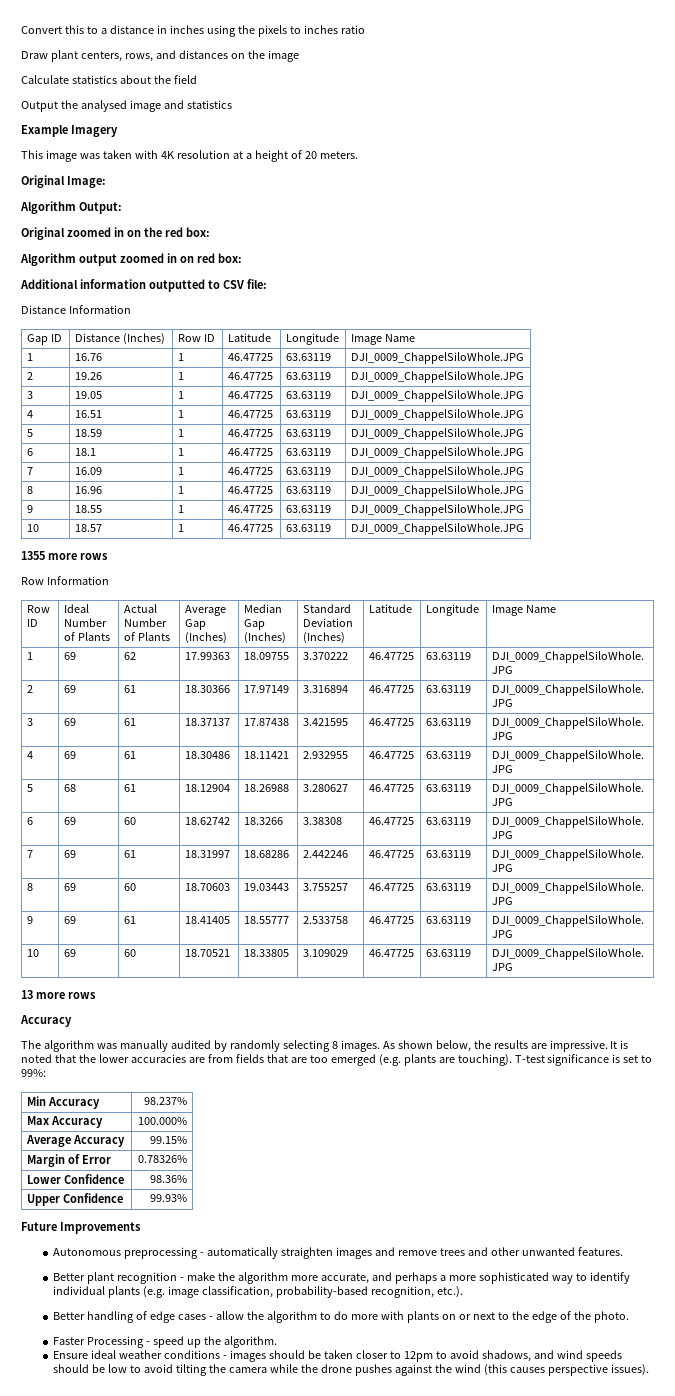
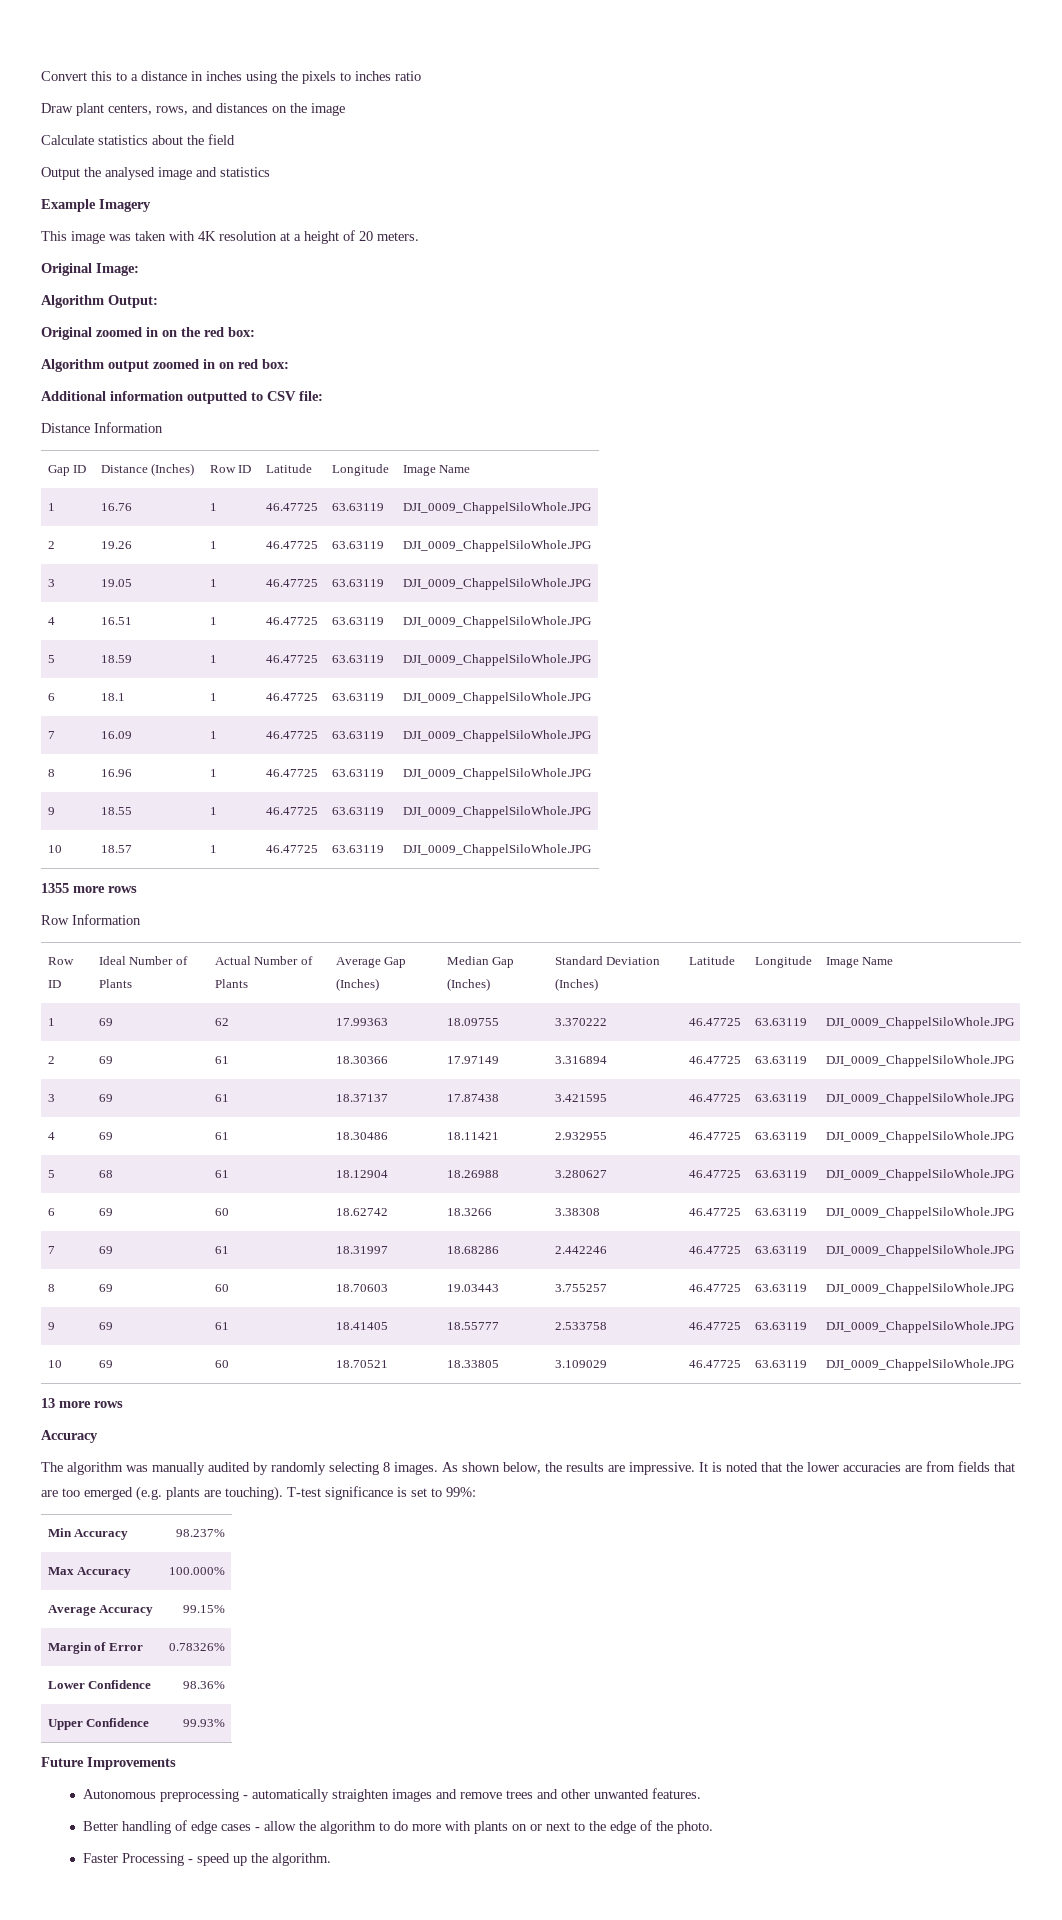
[53,1272,630,1284] [53,1286,464,1298] // Better plant recognition - make the algorithm more accurate, and perhaps a more sophisticated way to identify individual plants (e.g. image classification, probability-based recognition, etc.). -> (701, 1793) none
[53,1350,622,1362] [53,1364,649,1376] // Ensure ideal weather conditions - images should be taken closer to 12pm to avoid shadows, and wind speeds should be low to avoid tilting the camera while the drone pushes against the wind (this causes perspective issues). -> (331, 1859) none

